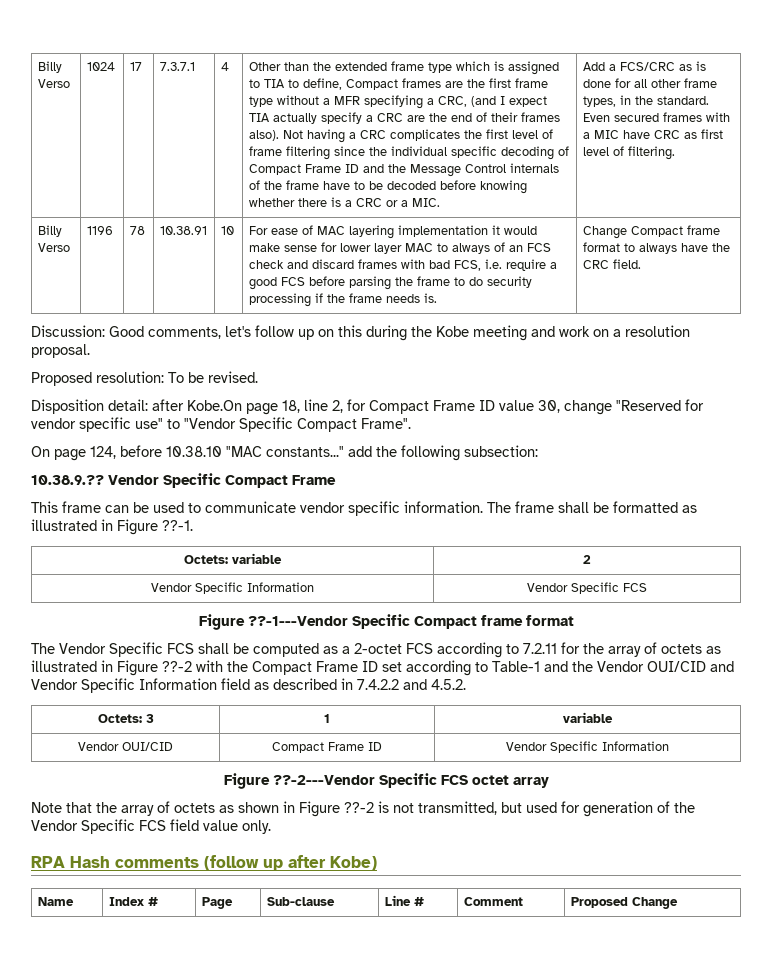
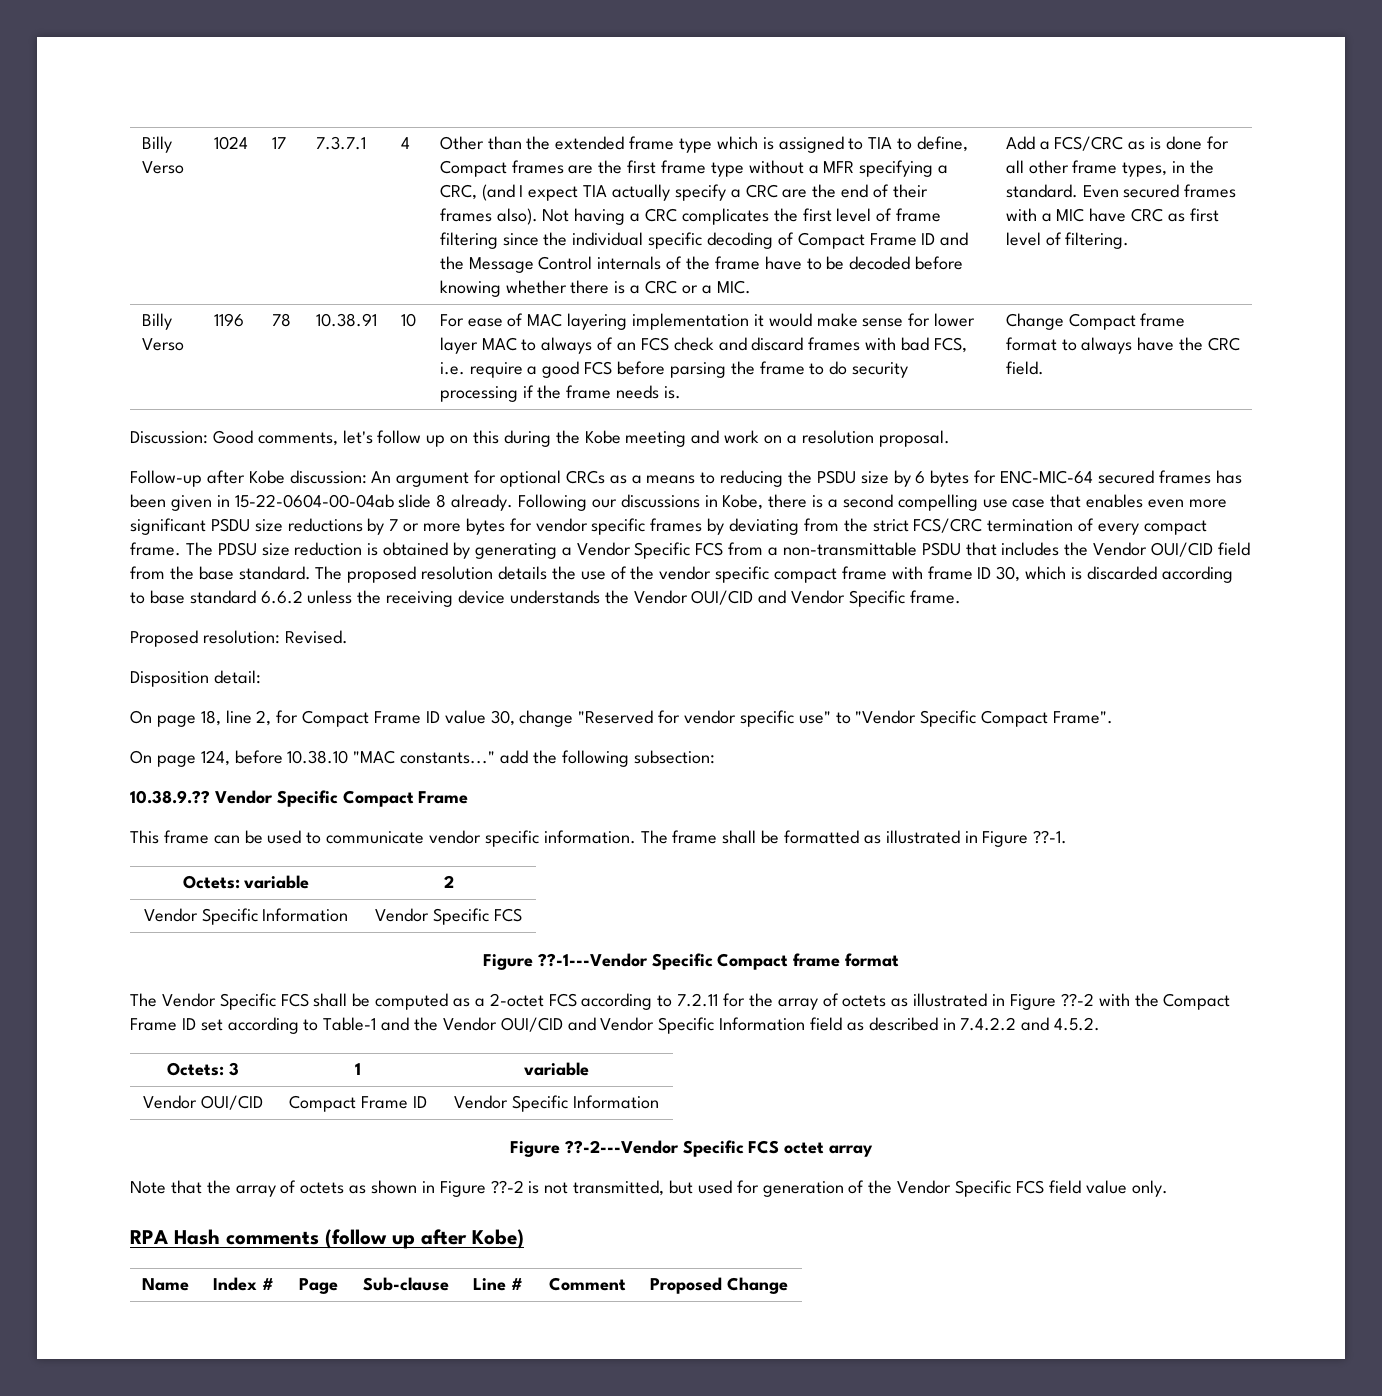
(90, 351) none -> [130,470,1242,487] [130,494,1227,511] [130,518,1207,535] [130,542,1250,559] [130,566,1233,583] [130,590,961,607] // Follow-up after Kobe discussion: An argument for optional CRCs as a means to reducing the PSDU size by 6 bytes for ENC-MIC-64 secured frames has been given in 15-22-0604-00-04ab slide 8 already. Following our discussions in Kobe, there is a second compelling use case that enables even more significant PSDU size reductions by 7 or more bytes for vendor specific frames by deviating from the strict FCS/CRC termination of every compact frame. The PDSU size reduction is obtained by generating a Vendor Specific FCS from a non-transmittable PSDU that includes the Vendor OUI/CID field from the base standard. The proposed resolution details the use of the vendor specific compact frame with frame ID 30, which is discarded according to base standard 6.6.2 unless the receiving device understands the Vendor OUI/CID and Vendor Specific frame.
[168,371,258,383] To be revised. -> [284,630,348,644] Revised.
[152,399,242,411] after Kobe.On -> [130,710,152,724] // On

